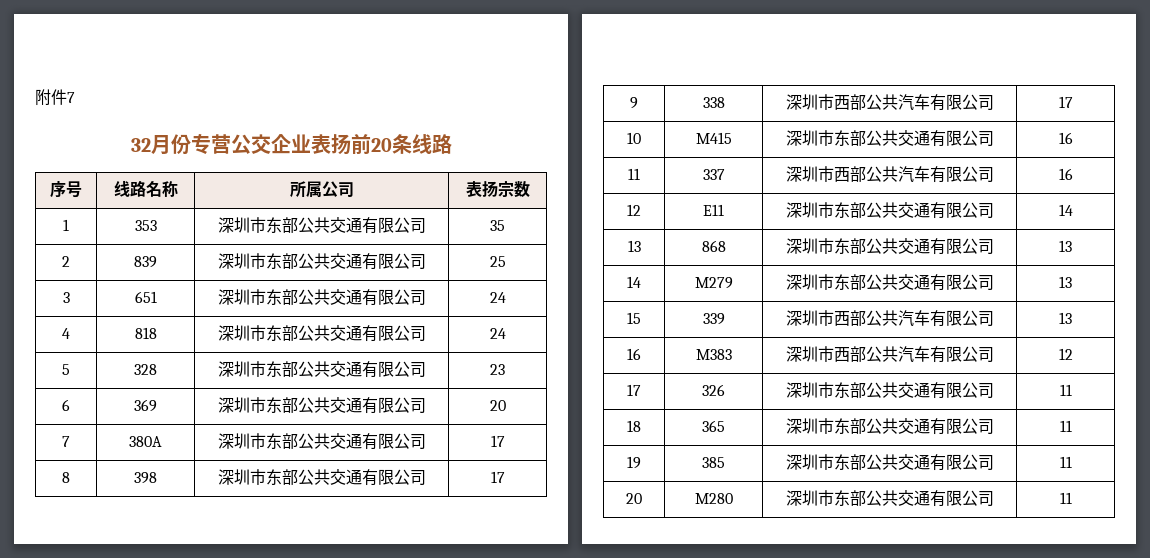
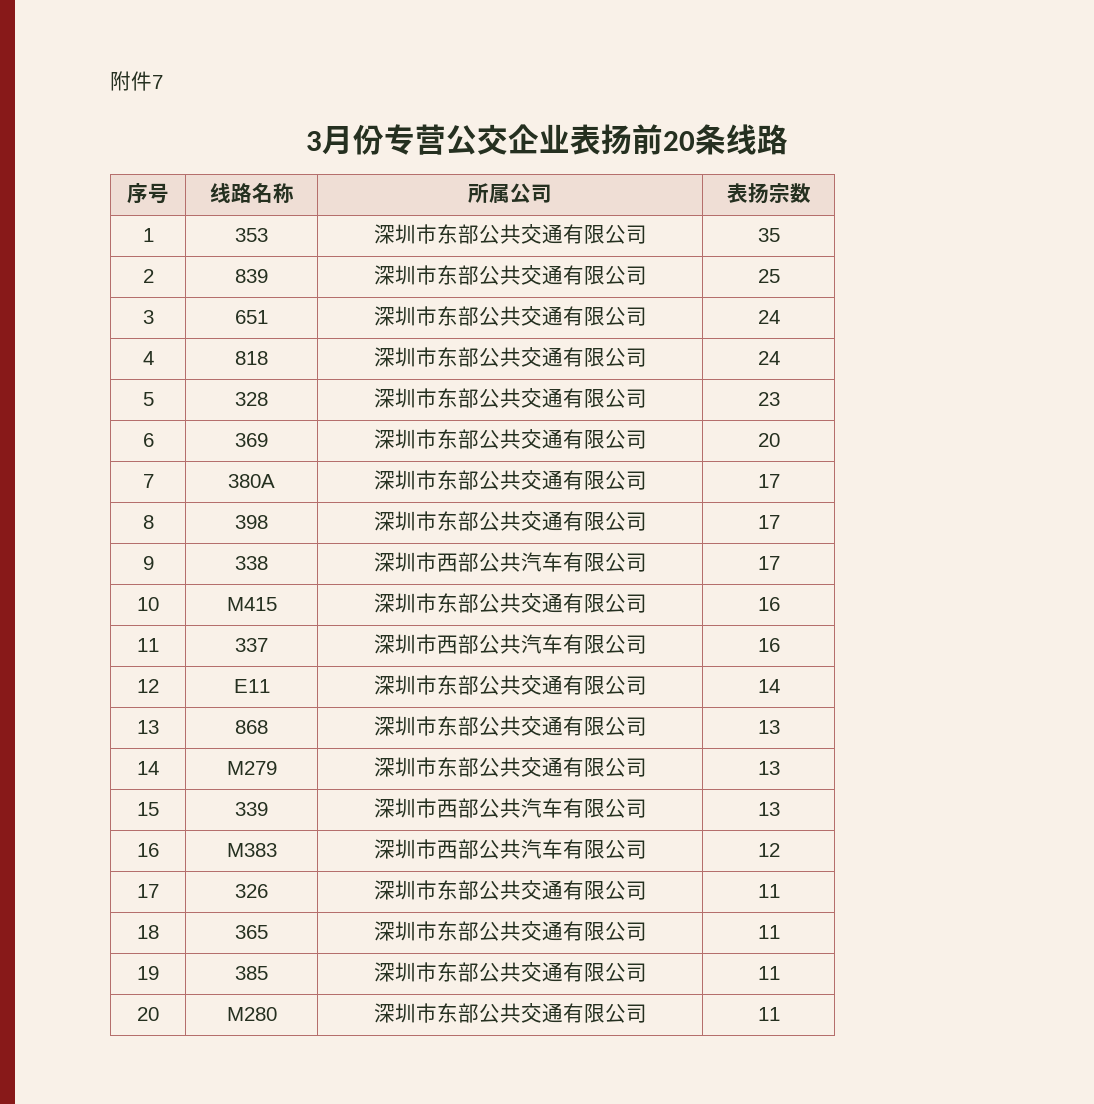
[130,138,151,152] 32 -> [306,131,322,151] 3

